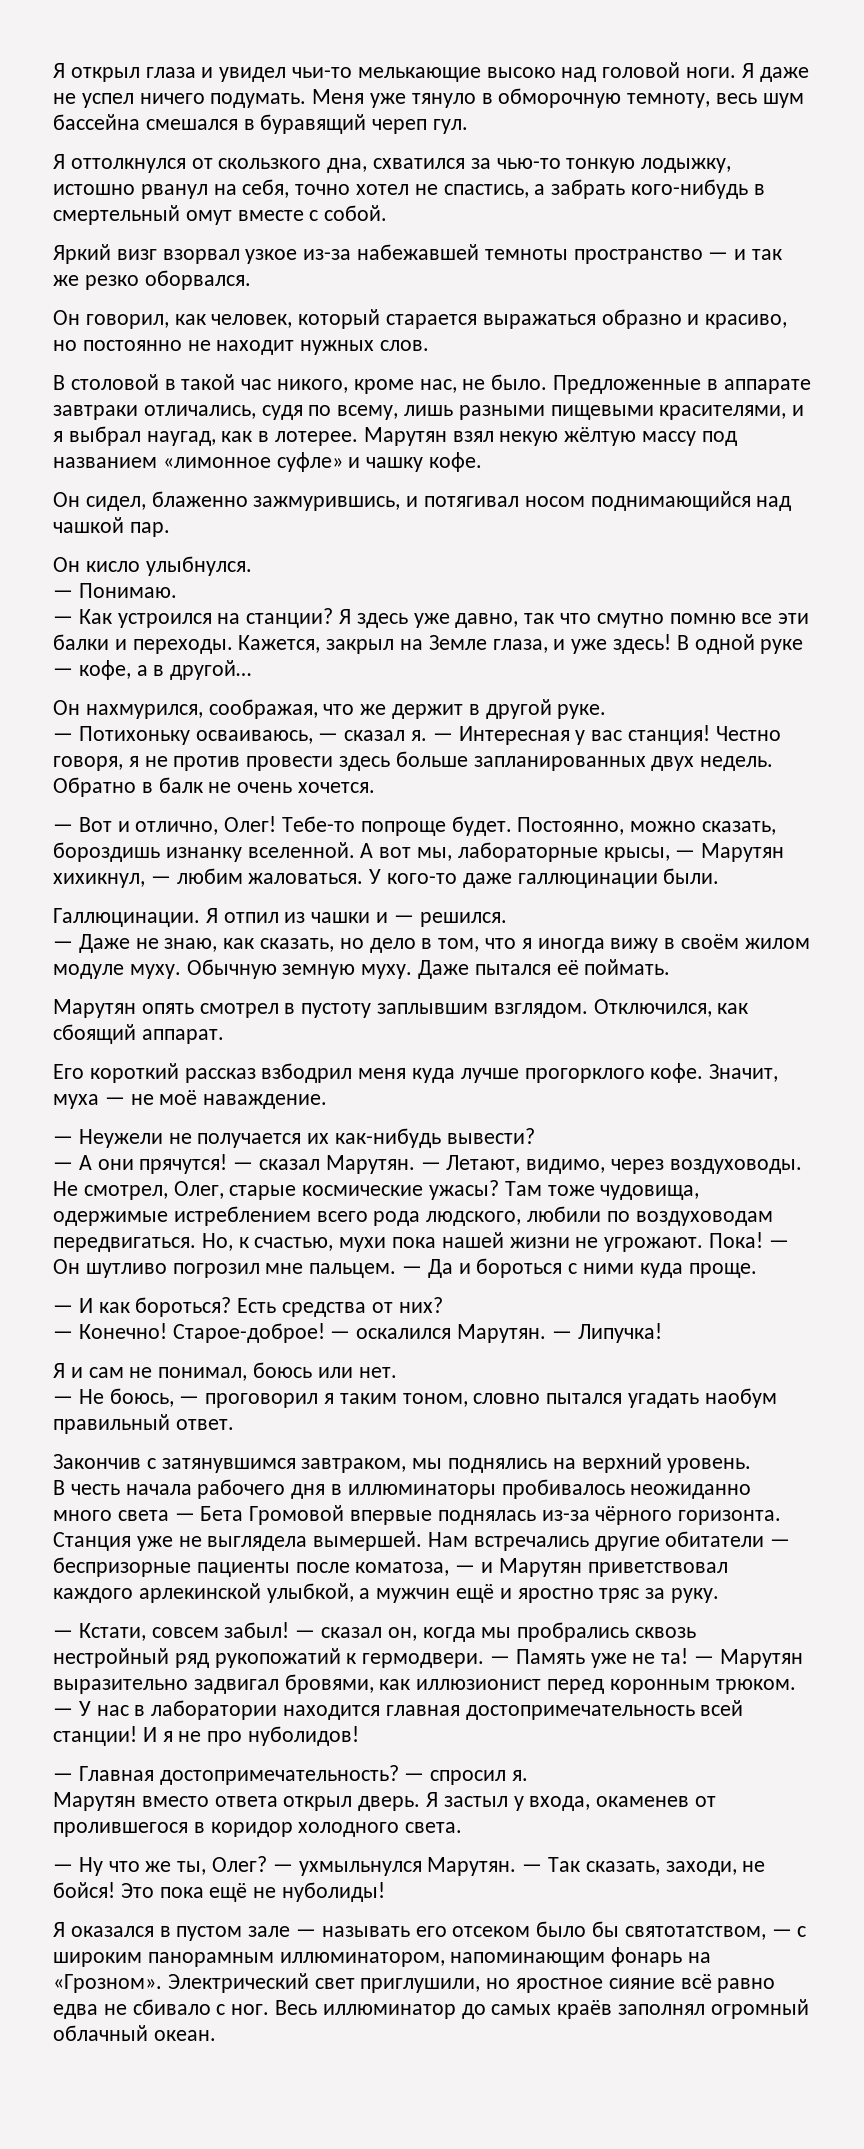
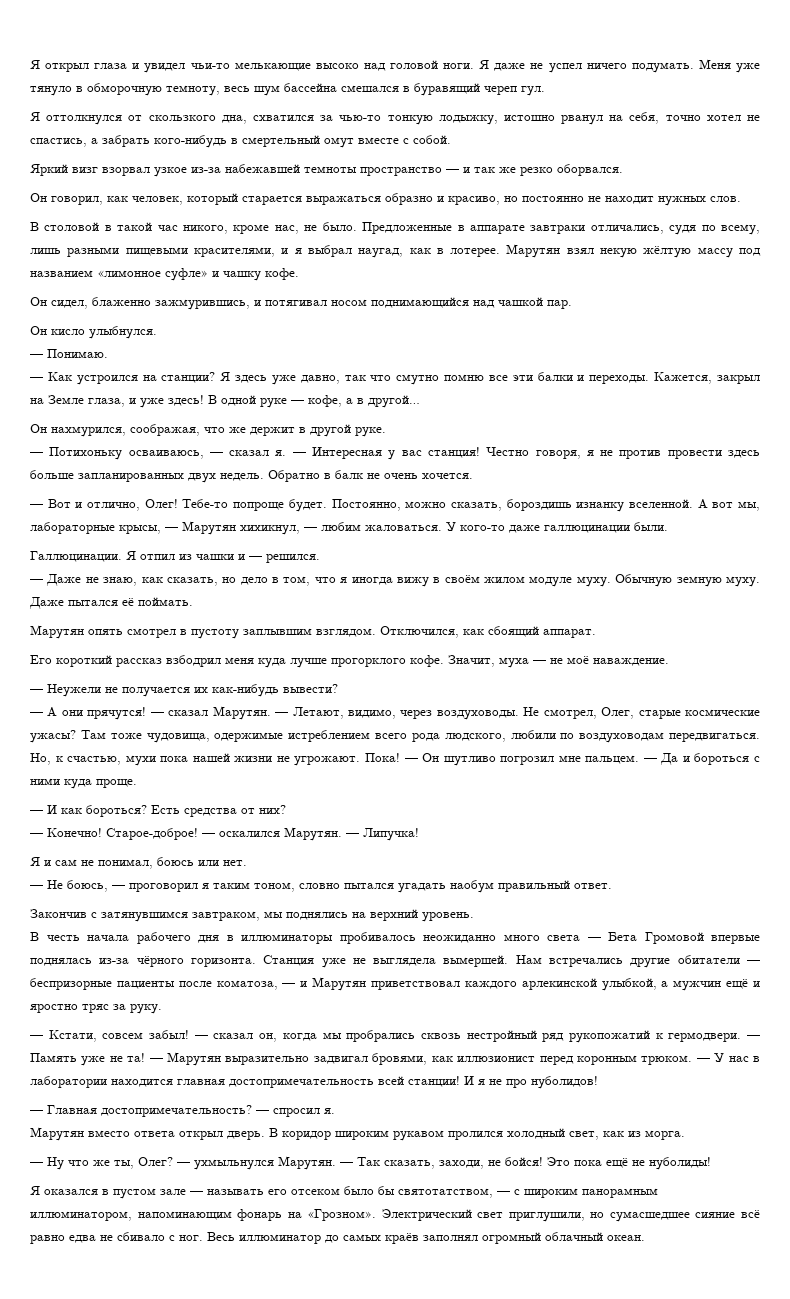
[426,1792,717,1811] [53,1822,463,1837] Я застыл у входа, окаменев от пролившегося в коридор холодного света. -> [269,1128,685,1141] В коридор широким рукавом пролился холодный свет, как из морга.
[516,1978,604,1993] яростное -> [609,1211,690,1222] сумасшедшее

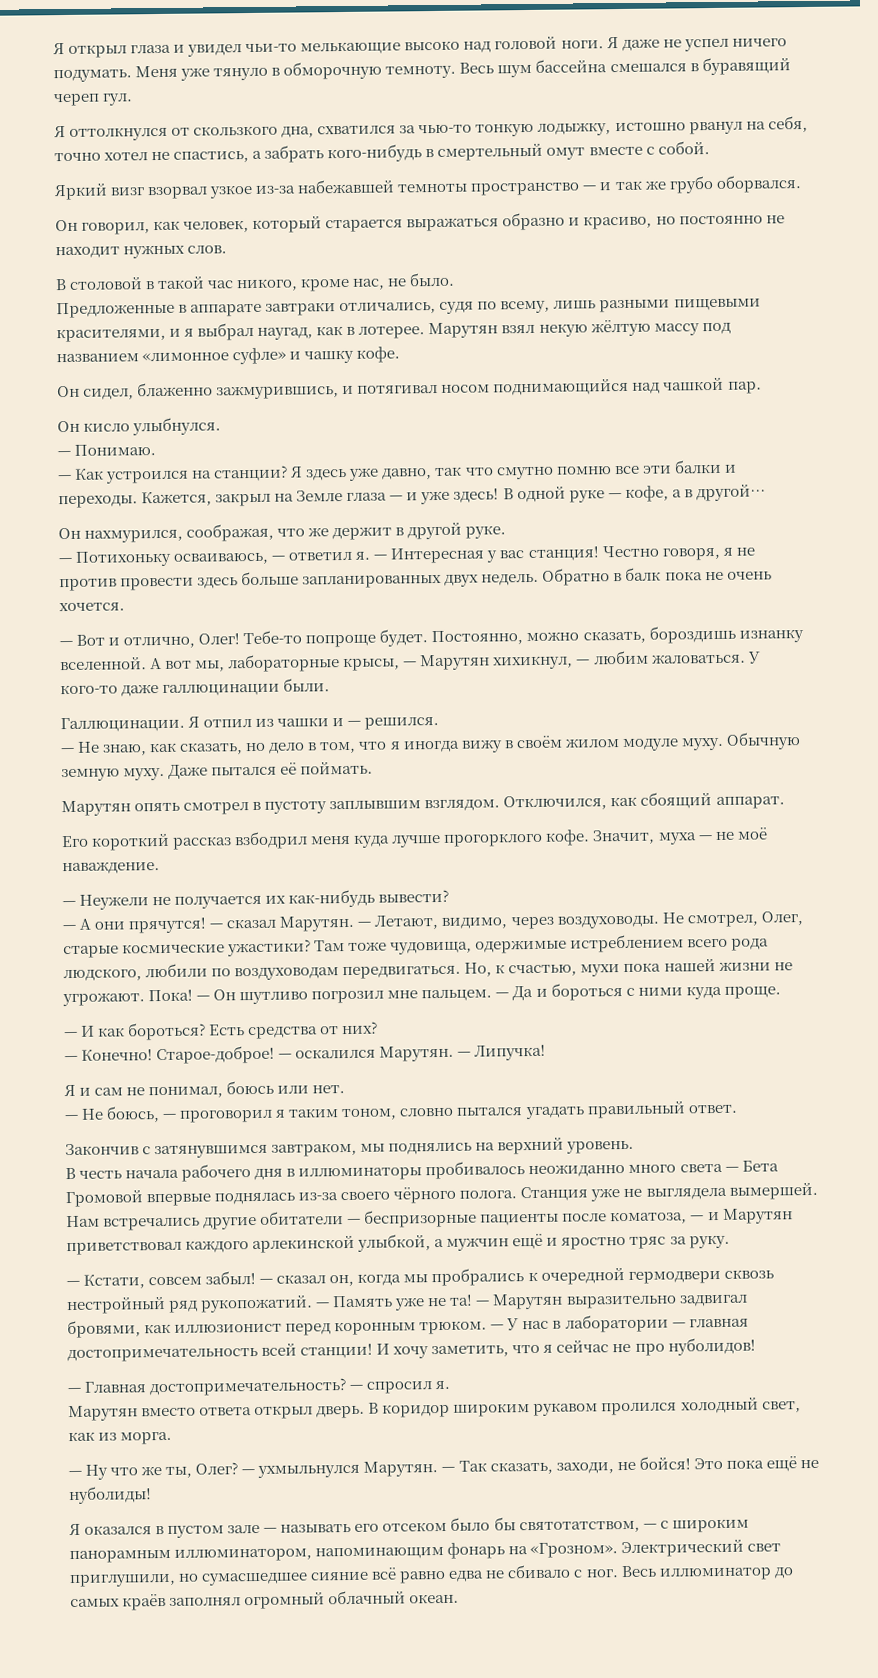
[166,85,250,96] темноту, весь -> [385,62,495,79] темноту. Весь
[520,167,553,176] резко -> [668,175,714,194] грубо
(357, 226) none -> (456, 279) //
[88,398,125,407] глаза, -> [346,492,404,501] глаза —
[229,450,270,456] сказал -> [288,551,353,561] ответил
(363, 474) none -> [664,571,703,581] пока
[46,574,99,586] Даже не -> [77,741,101,753] Не
[30,730,76,743] ужасы? -> [227,939,312,957] ужастики?
[450,880,494,893] наобум -> (585, 1113) none
[136,956,256,967] чёрного горизонта. -> [340,1186,518,1204] своего чёрного полога.
[420,1030,742,1043] сквозь нестройный ряд рукопожатий к гермодвери. -> [527,1267,774,1285] [66,1294,314,1315] к очередной гермодвери сквозь нестройный ряд рукопожатий.
[111,1079,173,1087] находится -> [671,1322,686,1328] —
[478,1079,485,1085] я -> [393,1339,610,1359] хочу заметить, что я сейчас

